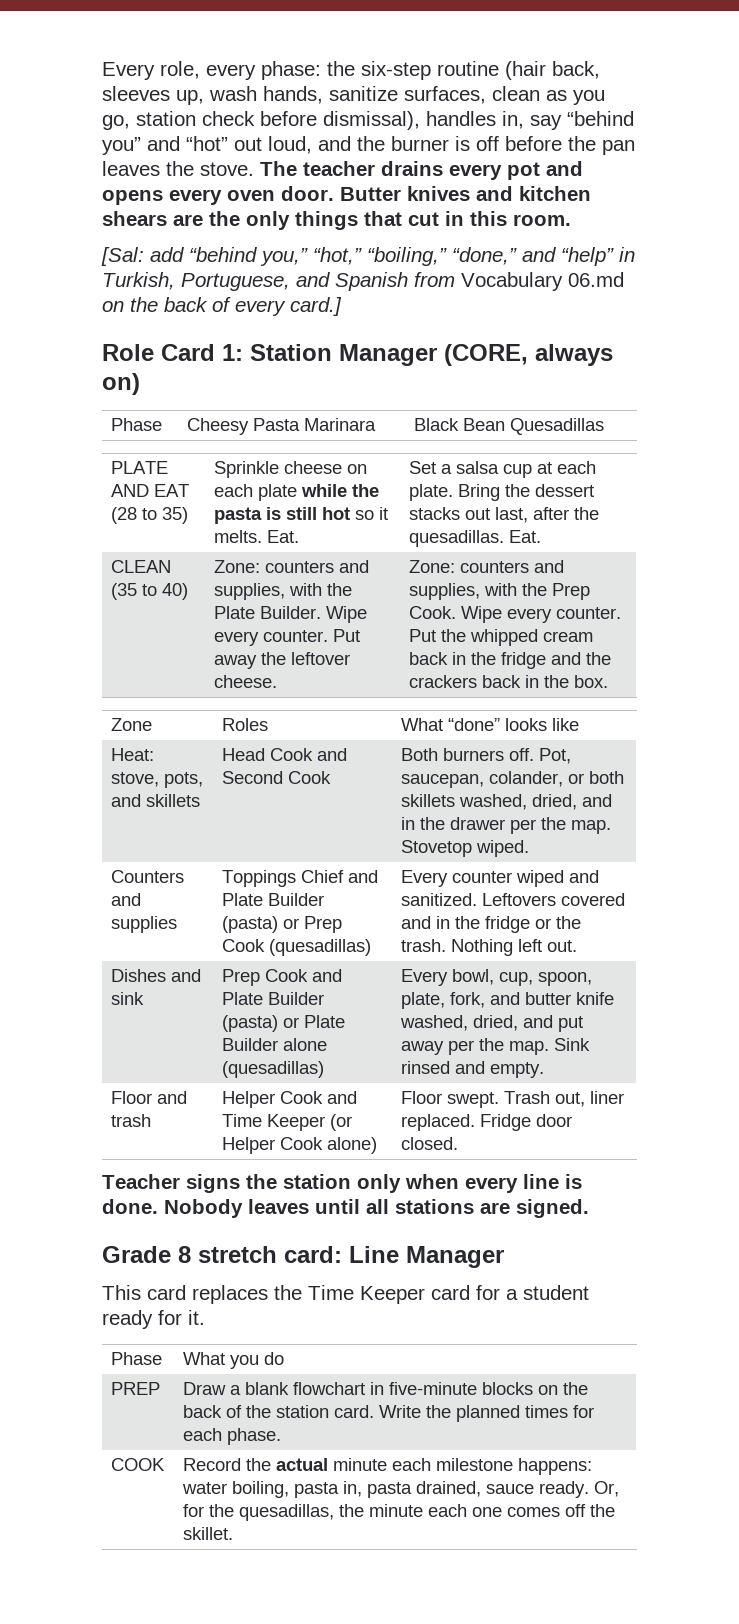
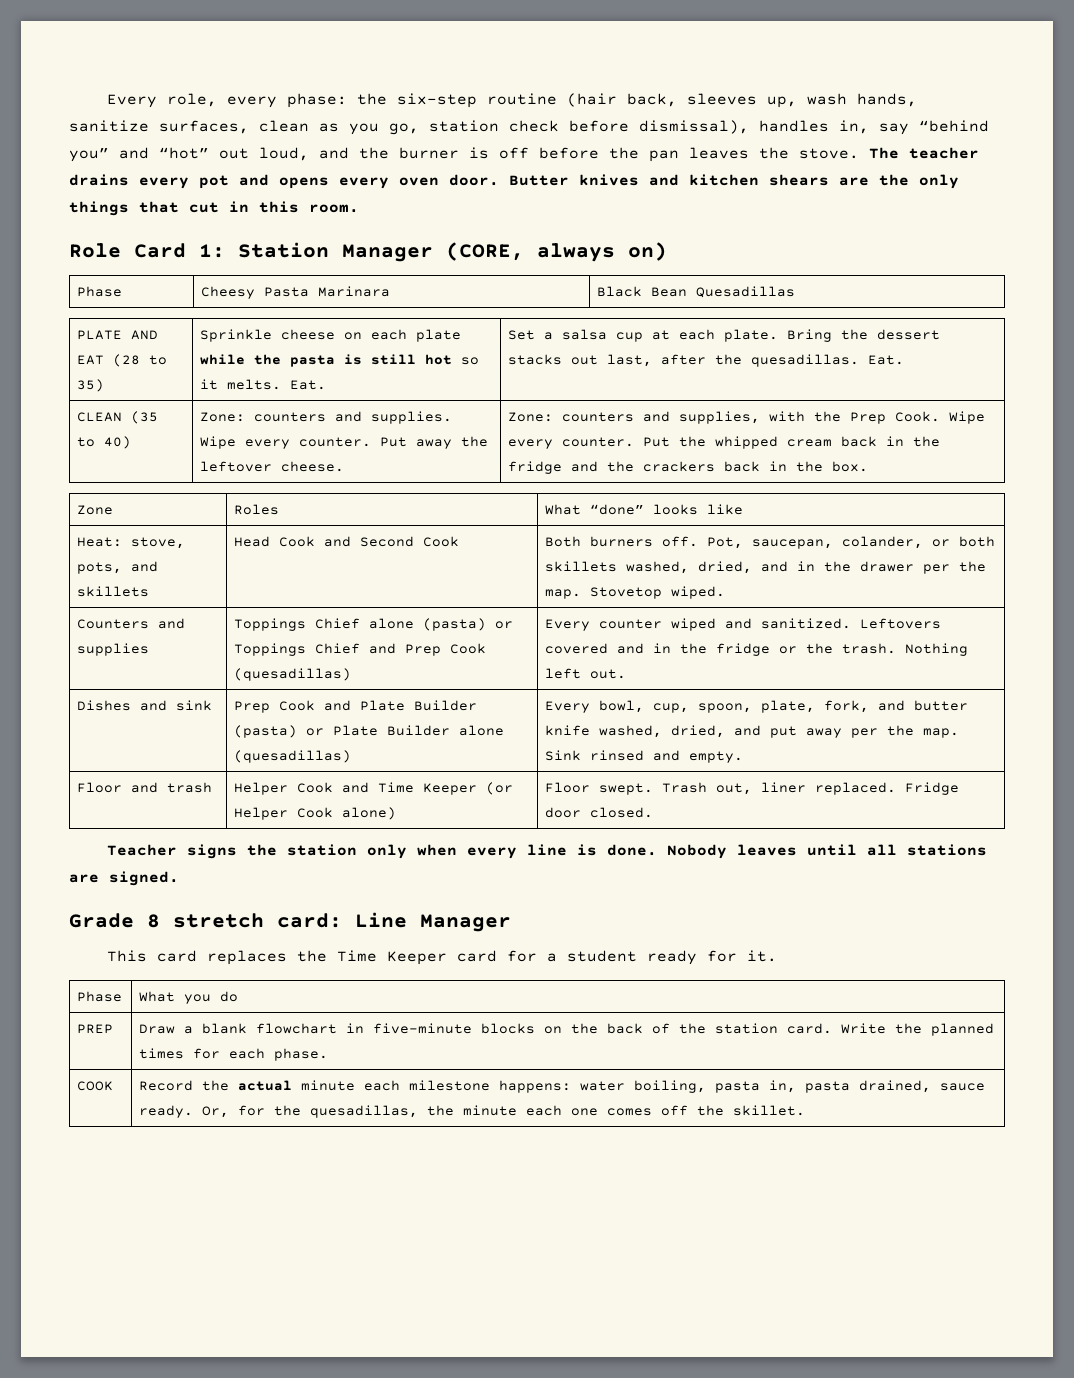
[101,247,635,266] [102,272,624,291] [102,297,342,316] // [Sal: add “behind you,” “hot,” “boiling,” “done,” and “help” in Turkish, Portuguese, and Spanish from Vocabulary 06.md on the back of every card.] -> (359, 208) none
[214,583,353,600] [214,606,322,619] supplies, with the Plate Builder. -> [371,411,453,424] supplies.
[348,870,379,883] [222,893,325,906] [222,916,300,933] and Plate Builder (pasta) or -> [369,618,514,631] [234,643,397,656] alone (pasta) or Toppings Chief and

